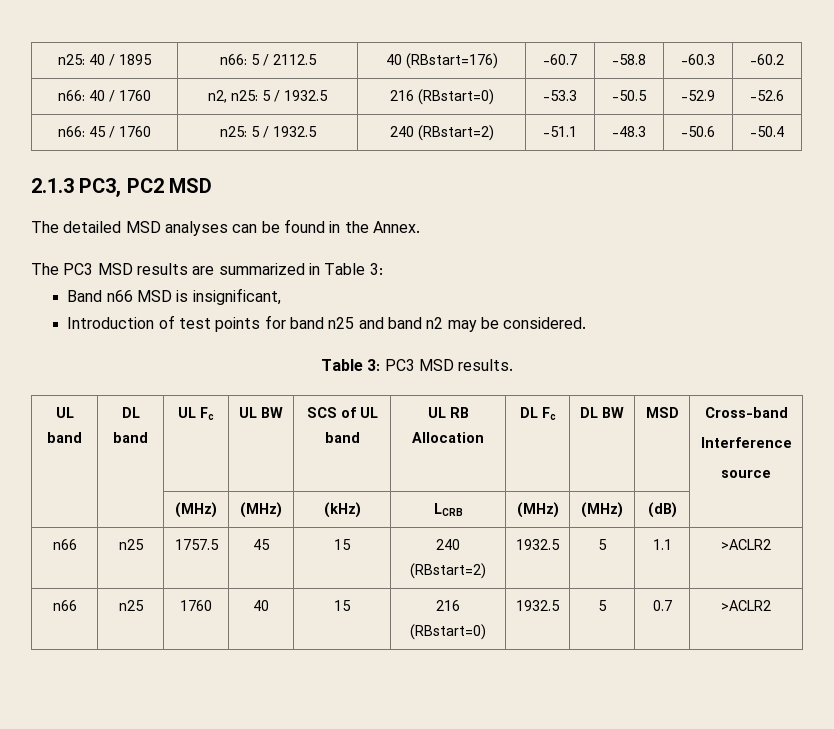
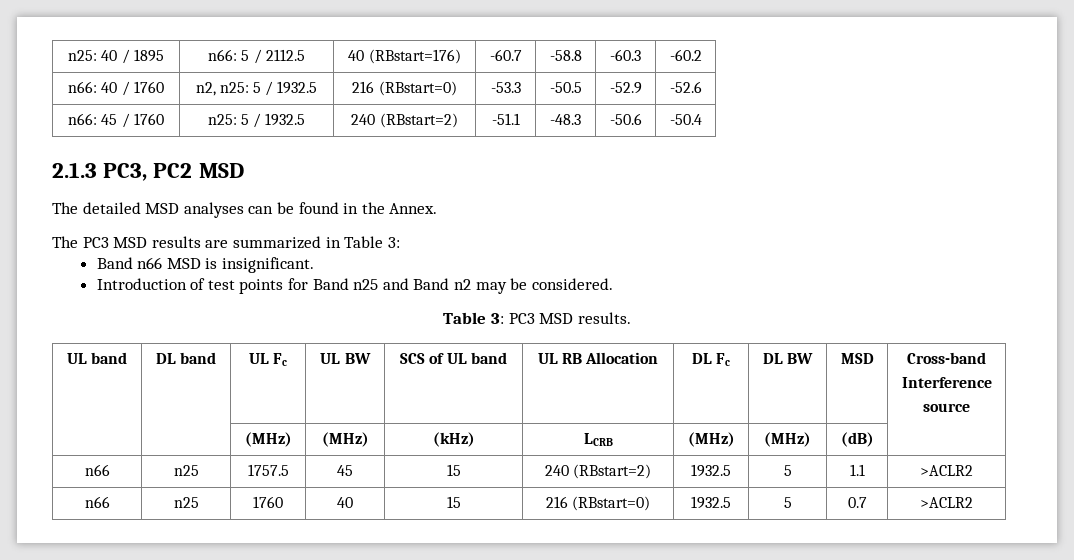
[192,288,281,305] insignificant, -> [222,257,315,273] insignificant.
[290,317,325,329] band -> [312,278,349,290] Band
[388,317,423,329] band -> [413,278,450,290] Band

